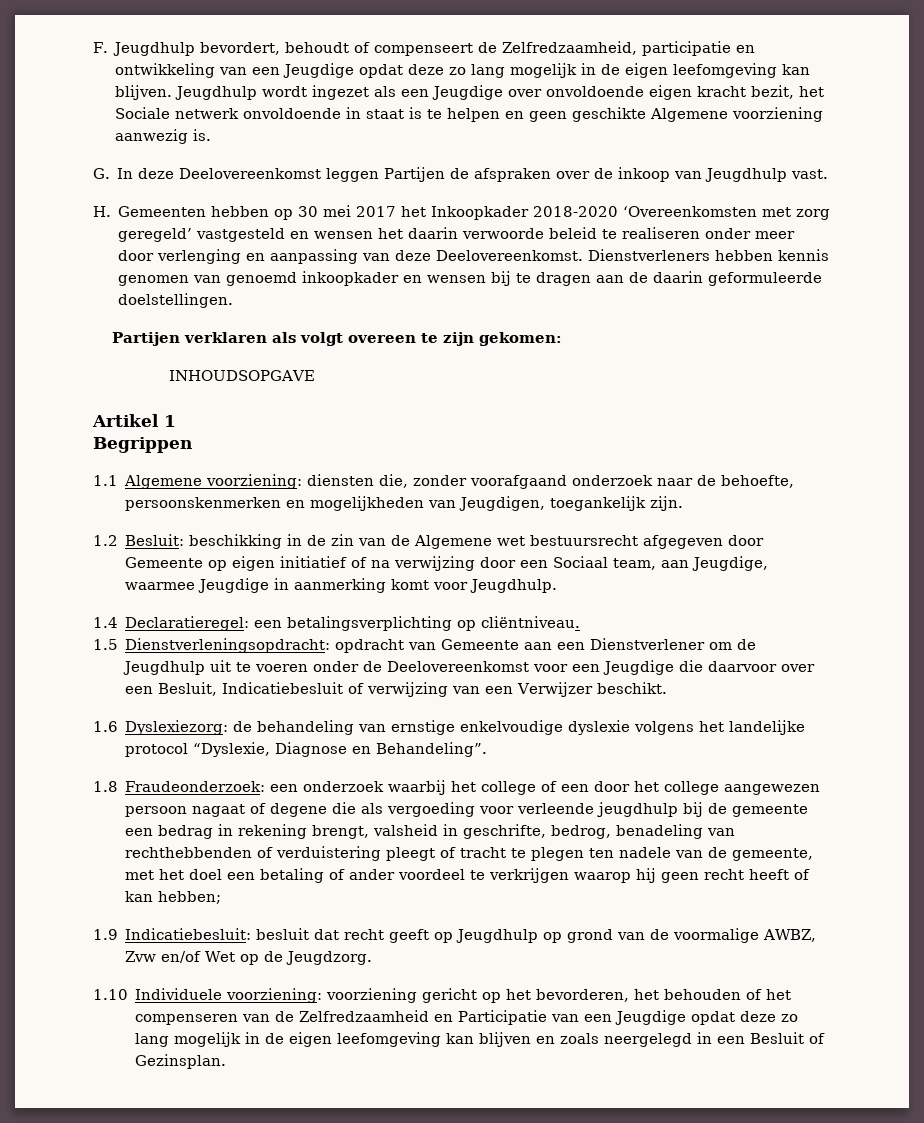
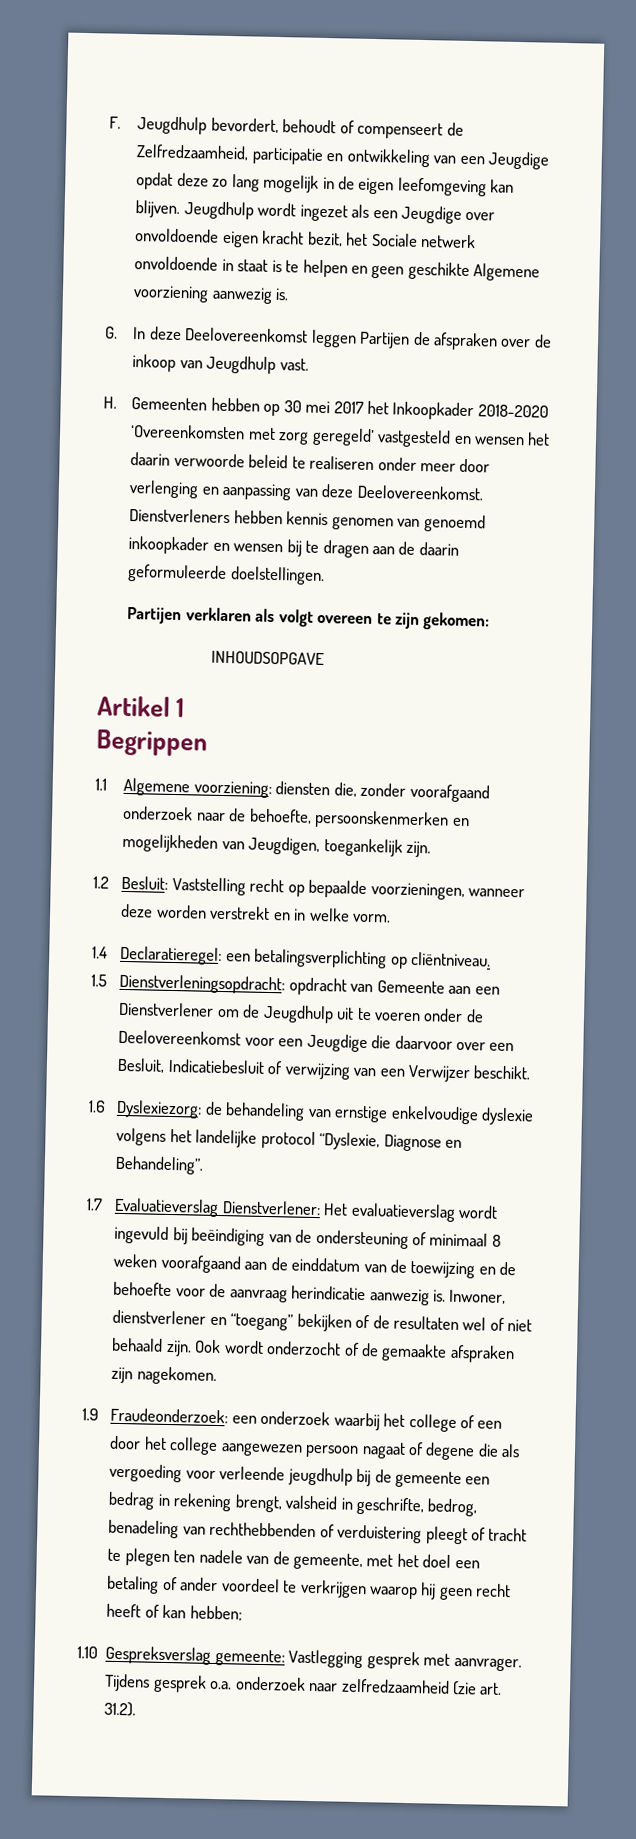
[189,534,765,549] [125,556,769,571] [125,578,558,593] beschikking in de zin van de Algemene wet bestuursrecht afgegeven door Gemeente op eigen initiatief of na verwijzing door een Sociaal team, aan Jeugdige, waarmee Jeugdige in aanmerking komt voor Jeugdhulp. -> [171,876,525,901] [121,903,391,923] Vaststelling recht op bepaalde voorzieningen, wanneer deze worden verstrekt en in welke vorm.
[93,781,118,792] 1.8 -> [86,1197,499,1222] [114,1225,501,1249] [113,1253,517,1279] [113,1281,507,1306] [112,1309,533,1332] [111,1337,515,1364] [111,1366,217,1385] [82,1408,99,1421] 1.7 Evaluatieverslag Dienstverlener: Het evaluatieverslag wordt ingevuld bij beëindiging van de ondersteuning of minimaal 8 weken voorafgaand aan de einddatum van de toewijzing en de behoefte voor de aanvraag herindicatie aanwezig is. Inwoner, dienstverlener en “toegang” bekijken of de resultaten wel of niet behaald zijn. Ook wordt onderzocht of de gemaakte afspraken zijn nagekomen. // 1.9
[93,928,817,943] [125,951,373,965] [93,988,792,1003] [135,1010,799,1025] [135,1032,826,1047] [135,1054,227,1069] 1.9 Indicatiebesluit: besluit dat recht geeft op Jeugdhulp op grond van de voormalige AWBZ, Zvw en/of Wet op de Jeugdzorg. // 1.10 Individuele voorziening: voorziening gericht op het bevorderen, het behouden of het compenseren van de Zelfredzaamheid en Participatie van een Jeugdige opdat deze zo lang mogelijk in de eigen leefomgeving kan blijven en zoals neergelegd in een Besluit of Gezinsplan. -> [77,1645,522,1672] [104,1673,503,1696] [104,1701,137,1717] 1.10 Gespreksverslag gemeente: Vastlegging gesprek met aanvrager. Tijdens gesprek o.a. onderzoek naar zelfredzaamheid (zie art. 31.2).

